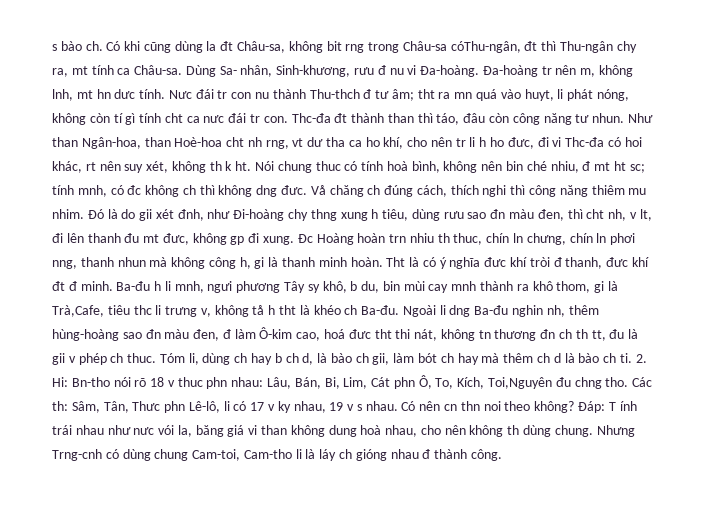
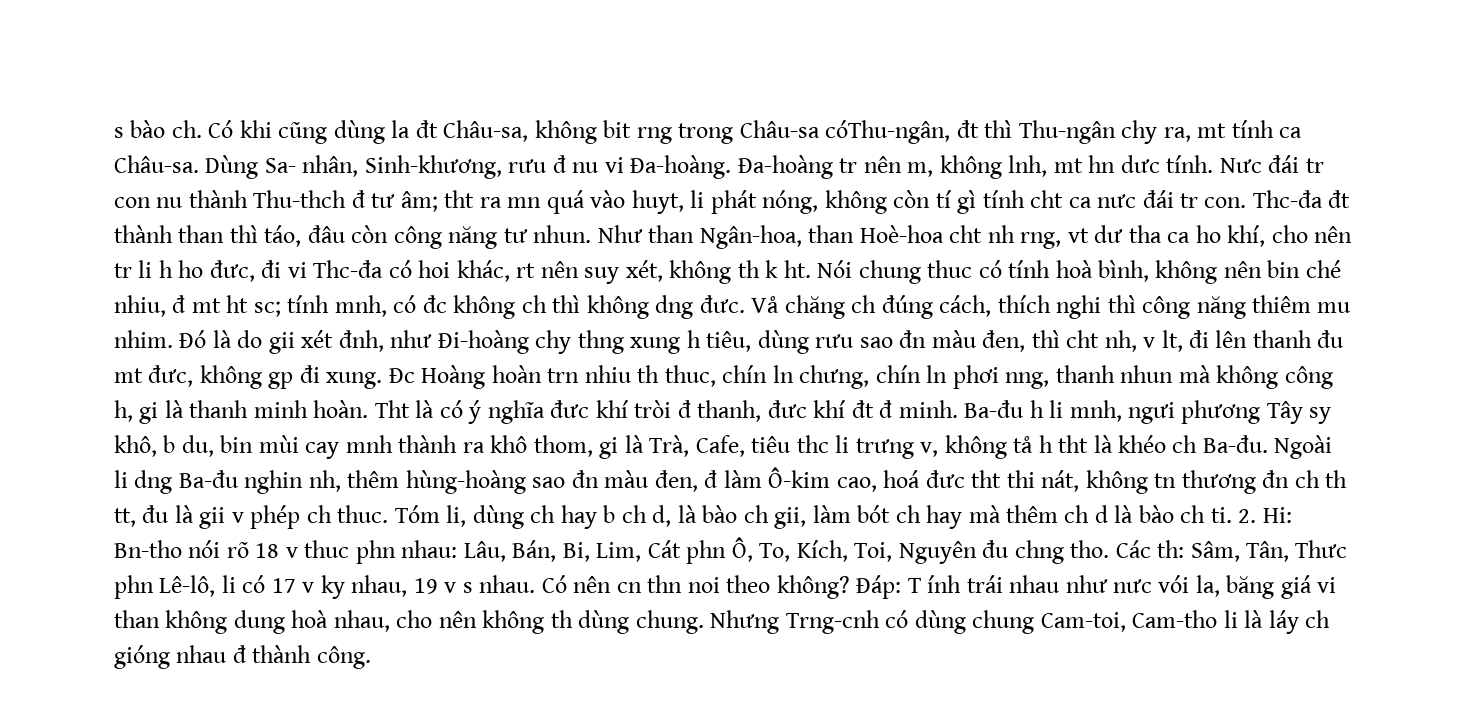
[52,305,104,317] Trà,Cafe, -> [649,435,745,457] Trà, Cafe,
[488,377,553,389] Toi,Nguyên -> [854,541,977,564] Toi, Nguyên

